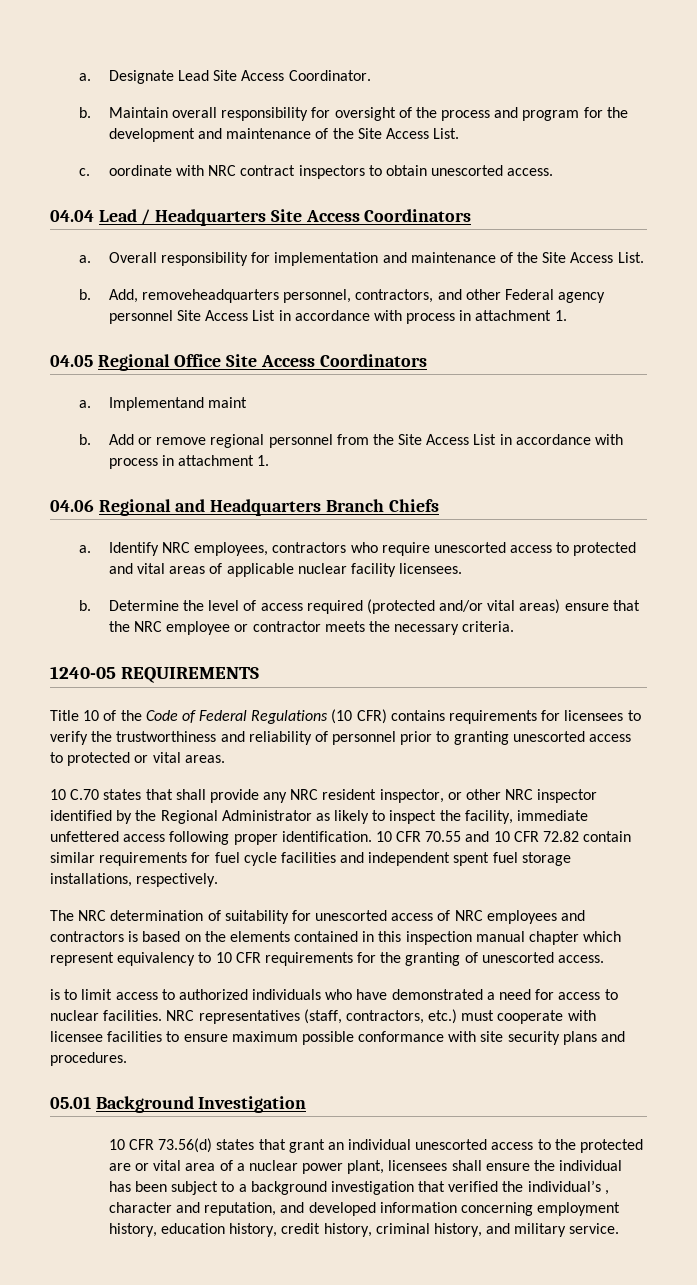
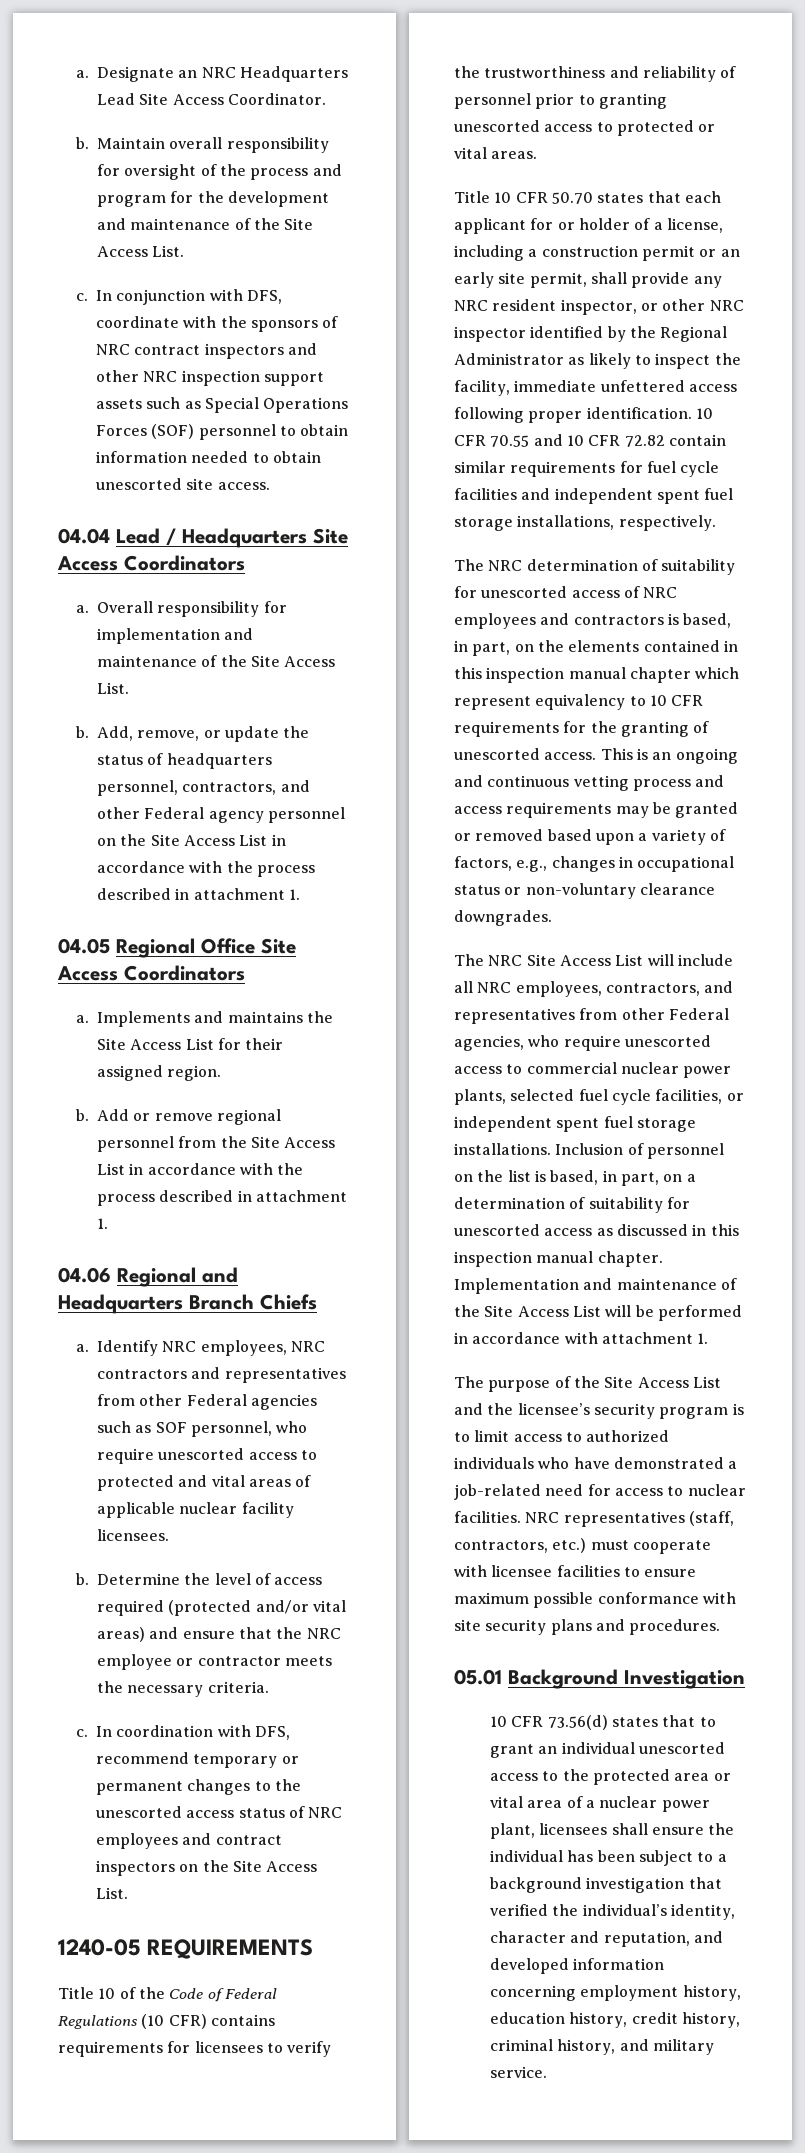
(174, 77) none -> [178,66,349,82] an NRC Headquarters
[108,165,365,179] oordinate with NRC contract inspectors -> [96,289,283,305] [96,316,339,332] [96,343,318,359] [96,370,325,386] [96,397,349,413] [96,424,349,440] [96,451,249,463] In conjunction with DFS, coordinate with the sponsors of NRC contract inspectors and other NRC inspection support assets such as Special Operations Forces (SOF) personnel to obtain information needed
(504, 170) none -> [186,478,214,490] site
[141,289,279,303] removeheadquarters -> [137,726,310,742] [97,753,272,769] remove, or update the status of headquarters
[176,310,456,324] Site Access List in accordance with process -> [97,834,286,846] [97,861,316,877] [97,888,172,900] on the Site Access List in accordance with the process described
[108,397,247,411] Implementand maint -> [97,1011,334,1027] [97,1038,284,1050] [97,1065,222,1081] Implements and maintains the Site Access List for their assigned region.
[108,458,158,469] process -> [277,1163,304,1175] [97,1190,234,1206] the process described
[272,542,347,553] contractors -> [291,1341,326,1352] [97,1367,346,1383] [97,1394,318,1410] [97,1421,273,1437] NRC contractors and representatives from other Federal agencies such as SOF personnel,
(561, 606) none -> [149,1627,179,1639] and
(515, 626) none -> [76,1725,291,1740] [96,1752,299,1768] [96,1779,302,1795] [96,1806,343,1818] [96,1833,282,1849] [96,1860,318,1876] [96,1887,129,1899] // c. In coordination with DFS, recommend temporary or permanent changes to the unescorted access status of NRC employees and contract inspectors on the Site Access List.
[50,789,173,800] 10 C.70 states that -> [454,191,721,204] [454,218,723,234] [454,245,740,261] [454,272,587,288] Title 10 CFR 50.70 states that each applicant for or holder of a license, including a construction permit or an early site permit,
[142,931,181,942] based -> [683,613,732,628] [454,640,511,656] based, in part,
(605, 959) // -> [600,748,738,764] [454,775,725,791] [454,802,739,818] [454,829,726,845] [454,856,735,872] [454,883,715,899] [454,910,552,926] [454,954,733,966] [454,981,734,997] [454,1008,729,1024] [454,1035,711,1051] [454,1062,732,1078] [454,1089,744,1105] [454,1116,696,1132] [454,1143,724,1159] [454,1170,696,1186] [454,1197,690,1213] [454,1224,739,1236] [454,1251,663,1267] [454,1278,737,1294] [454,1305,742,1321] [454,1332,709,1344] [454,1376,721,1392] [454,1403,729,1419] This is an ongoing and continuous vetting process and access requirements may be granted or removed based upon a variety of factors, e.g., changes in occupational status or non-voluntary clearance downgrades. // The NRC Site Access List will include all NRC employees, contractors, and representatives from other Federal agencies, who require unescorted access to commercial nuclear power plants, selected fuel cycle facilities, or independent spent fuel storage installations. Inclusion of personnel on the list is based, in part, on a determination of suitability for unescorted access as discussed in this inspection manual chapter. Implementation and maintenance of the Site Access List will be performed in accordance with attachment 1. // The purpose of the Site Access List and the licensee’s security program
(495, 996) none -> [454,1484,541,1500] job-related
(286, 1144) none -> [699,1717,716,1727] to
[108,1163,131,1171] are -> [674,1773,710,1781] area
[604,1190,609,1195] , -> [671,1904,736,1920] identity,

